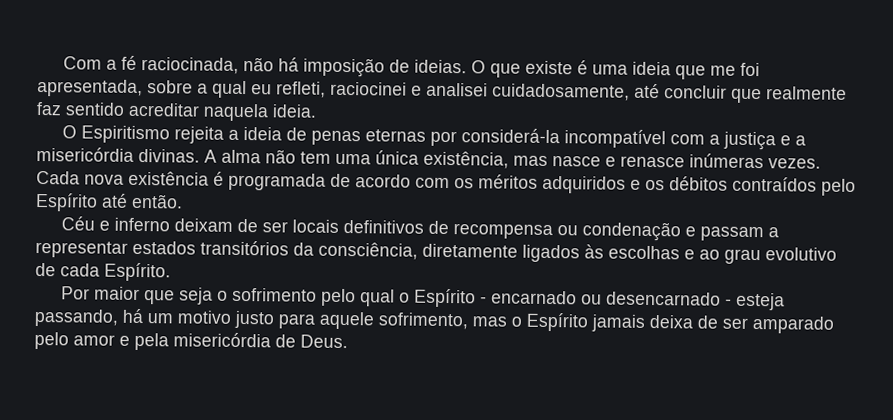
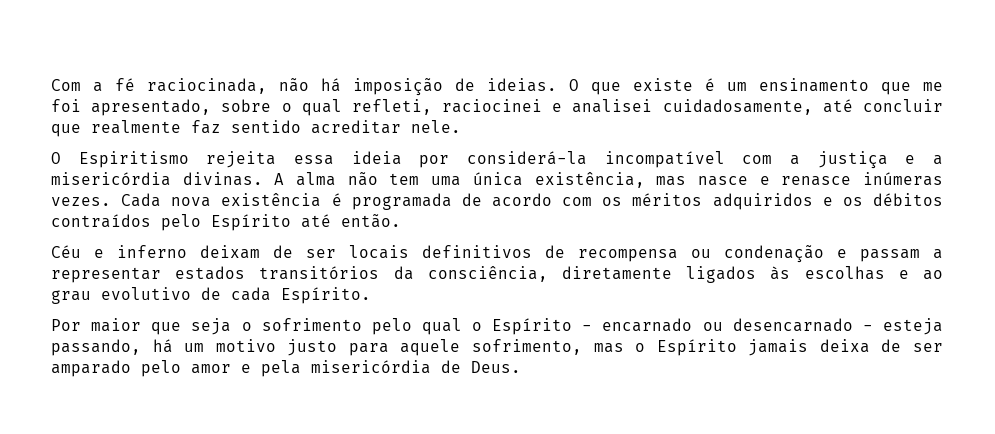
[591,61,671,76] uma ideia -> [727,78,869,92] um ensinamento
[37,78,272,99] apresentada, sobre a qual eu -> [91,99,342,116] apresentado, sobre o qual
[203,103,317,122] naquela ideia. -> [411,120,461,133] nele.
[227,127,426,146] a ideia de penas eternas -> [294,151,402,165] essa ideia

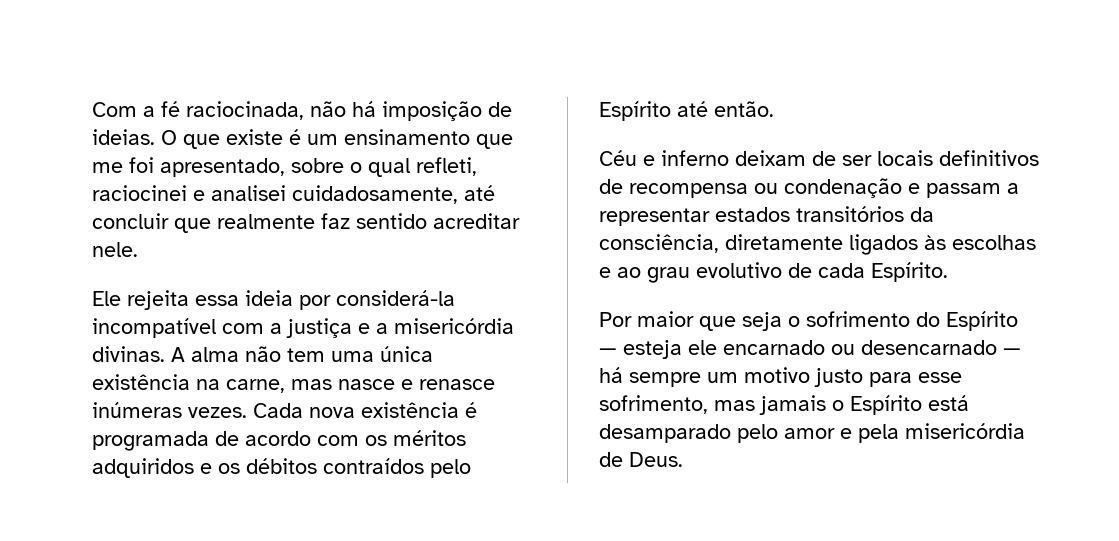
[51,151,189,168] O Espiritismo -> [92,291,121,306] Ele
[534,172,645,188] existência, -> [92,374,285,393] existência na carne,
[371,318,943,335] [51,339,173,356] pelo qual o Espírito - encarnado ou desencarnado - esteja passando, há -> [916,311,1018,331] [599,340,1021,359] [599,367,701,387] do Espírito — esteja ele encarnado ou desencarnado — há sempre
[400,339,461,356] aquele -> [918,372,962,383] esse
[635,339,943,356] [51,360,131,377] o Espírito jamais deixa de ser amparado -> [759,395,969,415] [599,424,731,443] jamais o Espírito está desamparado

